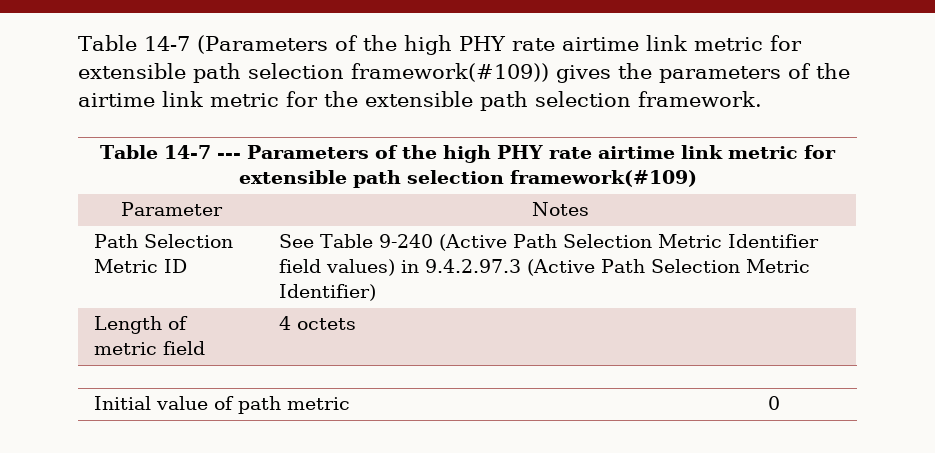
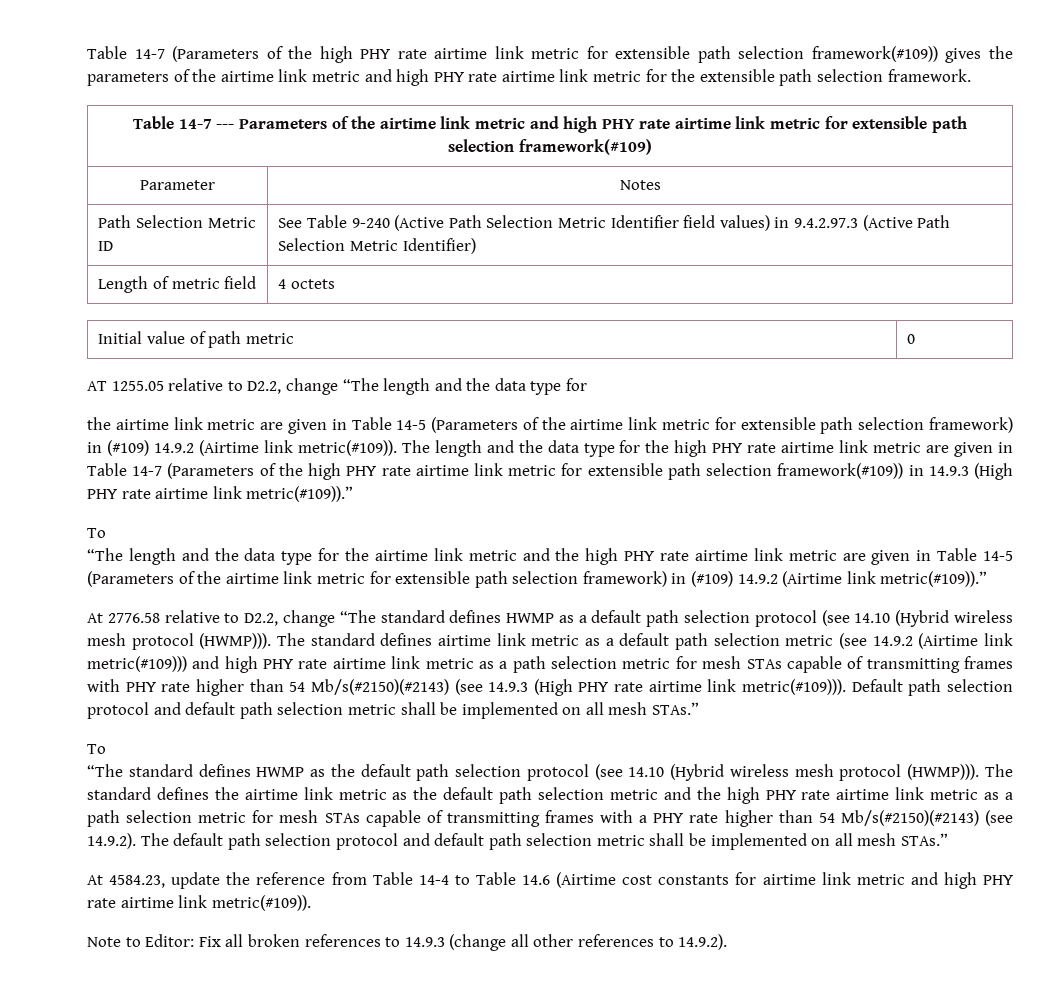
(279, 100) none -> [364,69,642,86] and high PHY rate airtime link metric
(437, 152) none -> [379,116,559,129] airtime link metric and
(780, 403) none -> [87,378,588,395] [87,417,1013,434] [87,440,1014,457] [87,463,1013,480] [87,486,354,502] [87,528,106,538] [87,548,1013,565] [87,571,988,588] [87,610,1013,627] [87,633,1013,650] [87,656,1013,673] [87,679,1013,696] [87,702,700,719] [87,744,106,754] [87,764,1013,781] [87,787,1014,804] [87,810,1013,827] [87,833,949,850] [87,872,1014,889] [87,895,311,911] [87,934,728,951] // AT 1255.05 relative to D2.2, change “The length and the data type for // the airtime link metric are given in Table 14-5 (Parameters of the airtime link metric for extensible path selection framework) in (#109) 14.9.2 (Airtime link metric(#109)). The length and the data type for the high PHY rate airtime link metric are given in Table 14-7 (Parameters of the high PHY rate airtime link metric for extensible path selection framework(#109)) in 14.9.3 (High PHY rate airtime link metric(#109)).” // To // “The length and the data type for the airtime link metric and the high PHY rate airtime link metric are given in Table 14-5 (Parameters of the airtime link metric for extensible path selection framework) in (#109) 14.9.2 (Airtime link metric(#109)).” // At 2776.58 relative to D2.2, change “The standard defines HWMP as a default path selection protocol (see 14.10 (Hybrid wireless mesh protocol (HWMP))). The standard defines airtime link metric as a default path selection metric (see 14.9.2 (Airtime link metric(#109))) and high PHY rate airtime link metric as a path selection metric for mesh STAs capable of transmitting frames with PHY rate higher than 54 Mb/s(#2150)(#2143) (see 14.9.3 (High PHY rate airtime link metric(#109))). Default path selection protocol and default path selection metric shall be implemented on all mesh STAs.” // To // “The standard defines HWMP as the default path selection protocol (see 14.10 (Hybrid wireless mesh protocol (HWMP))). The standard defines the airtime link metric as the default path selection metric and the high PHY rate airtime link metric as a path selection metric for mesh STAs capable of transmitting frames with a PHY rate higher than 54 Mb/s(#2150)(#2143) (see 14.9.2). The default path selection protocol and default path selection metric shall be implemented on all mesh STAs.” // At 4584.23, update the reference from Table 14-4 to Table 14.6 (Airtime cost constants for airtime link metric and high PHY rate airtime link metric(#109)). // Note to Editor: Fix all broken references to 14.9.3 (change all other references to 14.9.2).

